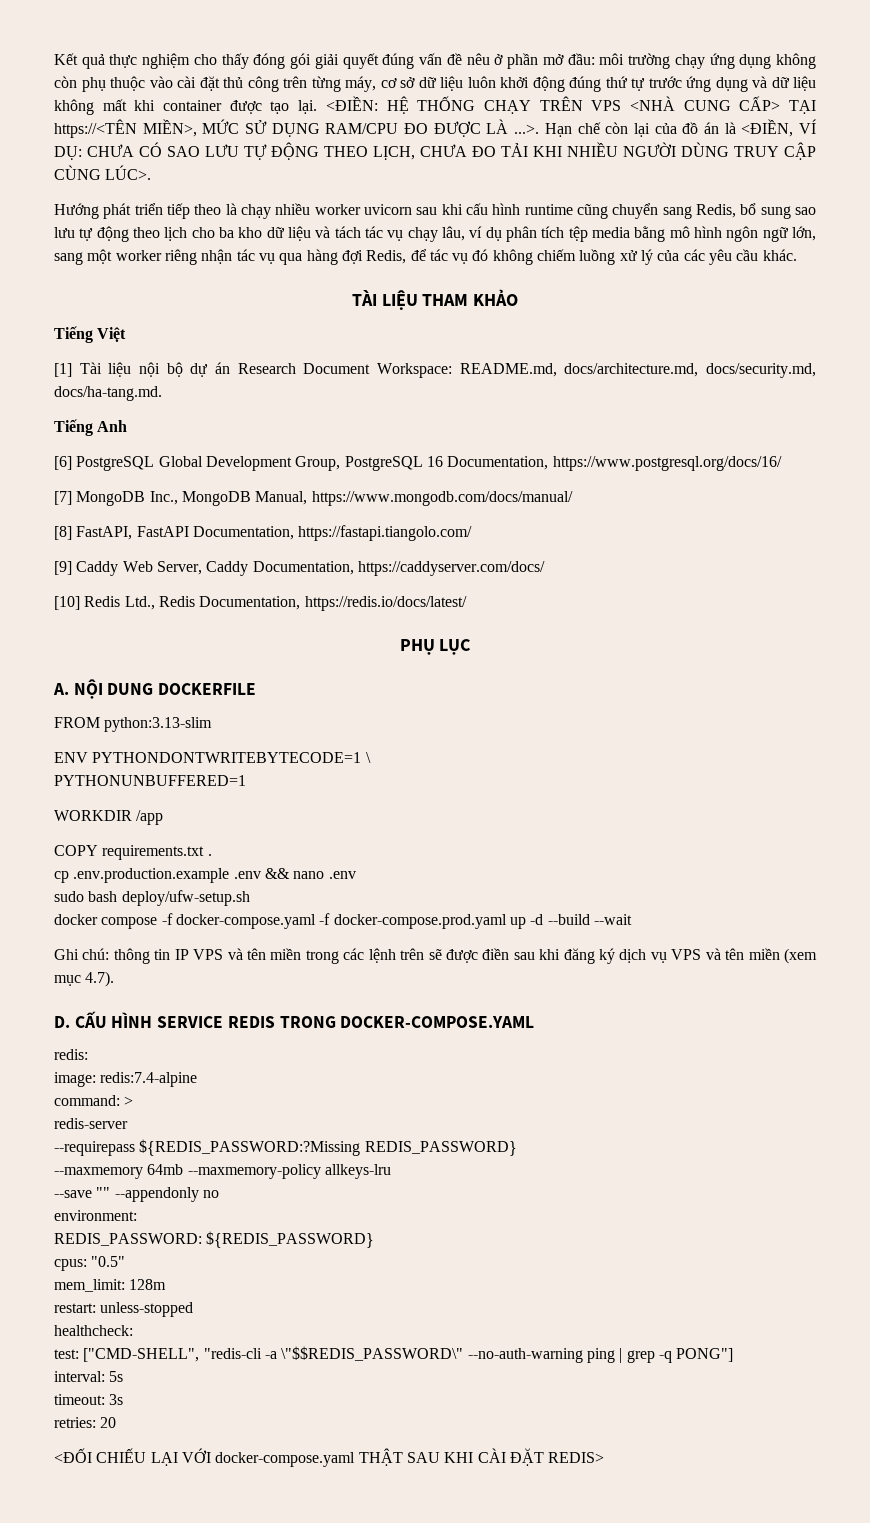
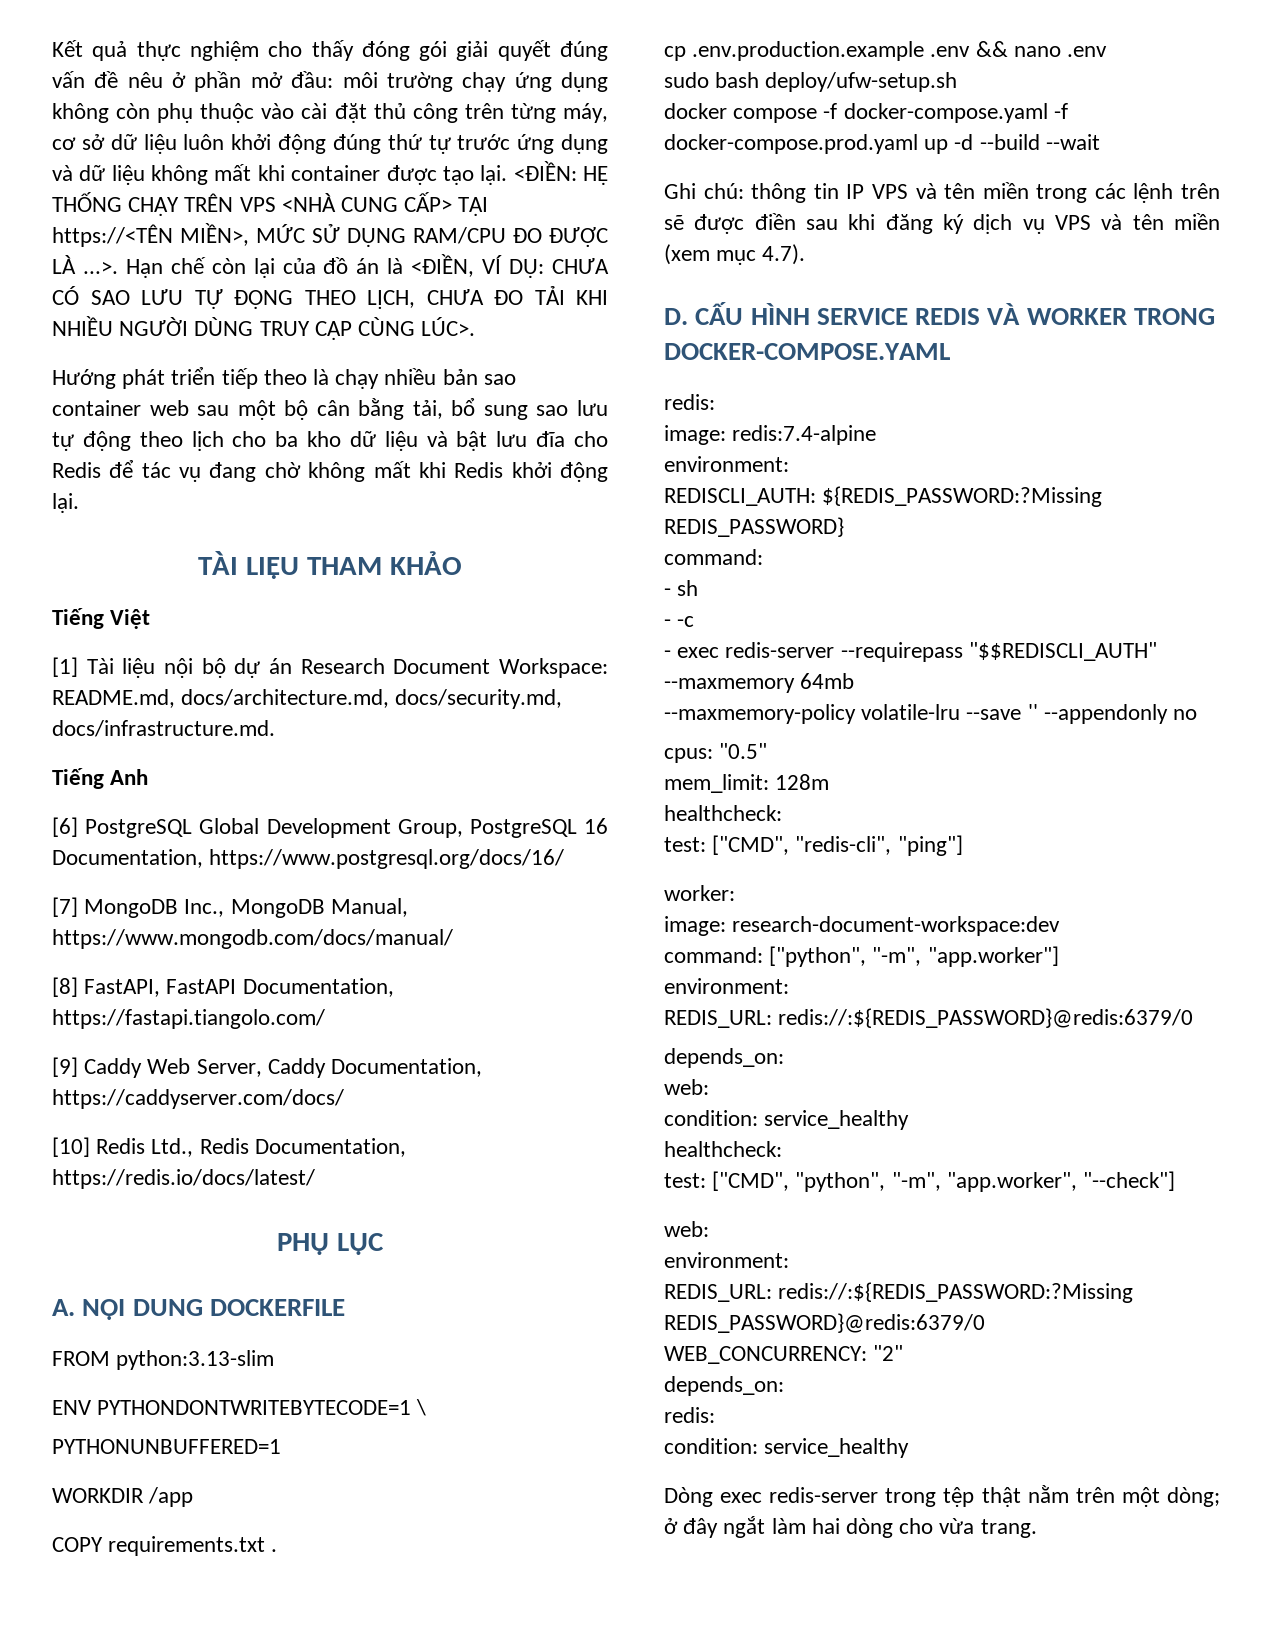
[314,203,736,219] worker uvicorn sau khi cấu hình runtime cũng chuyển sang Redis, -> [442,369,516,385] [52,398,443,420] bản sao container web sau một bộ cân bằng tải,
[334,226,817,242] [54,249,797,265] tách tác vụ chạy lâu, ví dụ phân tích tệp media bằng mô hình ngôn ngữ lớn, sang một worker riêng nhận tác vụ qua hàng đợi Redis, để tác vụ đó không chiếm luồng xử lý của các yêu cầu khác. -> [456,431,608,451] [52,460,608,482] [52,493,79,513] bật lưu đĩa cho Redis để tác vụ đang chờ không mất khi Redis khởi động lại.
[54,386,162,401] docs/ha-tang.md. -> [52,720,275,737] docs/infrastructure.md.
(275, 1022) none -> [987,303,1127,325] VÀ WORKER
[54,1095,134,1106] [54,1118,128,1129] [54,1139,517,1156] [54,1164,391,1179] [54,1187,111,1198] command: > // redis-server // --requirepass ${REDIS_PASSWORD:?Missing REDIS_PASSWORD} // --maxmemory 64mb --maxmemory-policy allkeys-lru // --save "" -> [664,456,789,472] [664,486,1103,507] [664,517,844,537] [664,549,763,565] [664,580,699,596] [664,616,695,627] [664,642,1157,662] [664,673,855,693] [664,704,1038,724] environment: // REDISCLI_AUTH: ${REDIS_PASSWORD:?Missing REDIS_PASSWORD} // command: // - sh // - -c // - exec redis-server --requirepass "$$REDISCLI_AUTH" --maxmemory 64mb // --maxmemory-policy volatile-lru --save ''
[54,1210,137,1221] [54,1231,375,1248] // environment: // REDIS_PASSWORD: ${REDIS_PASSWORD} -> (1198, 714) none
[54,1302,194,1317] [54,1325,133,1336] [54,1346,734,1363] [54,1371,124,1382] [54,1394,124,1405] [54,1417,117,1428] [54,1448,605,1467] restart: unless-stopped // healthcheck: // test: ["CMD-SHELL", "redis-cli -a \"$$REDIS_PASSWORD\" --no-auth-warning ping | grep -q PONG"] // interval: 5s // timeout: 3s // retries: 20 // <ĐỐI CHIẾU LẠI VỚI docker-compose.yaml THẬT SAU KHI CÀI ĐẶT REDIS> -> [664,805,782,821] [664,835,963,856] [664,885,735,901] [664,916,1061,936] [664,946,1059,967] [664,978,789,994] [664,1008,1194,1028] [664,1048,784,1068] [664,1079,709,1095] [664,1110,910,1130] [664,1141,782,1157] [664,1171,1176,1192] [664,1221,709,1237] [664,1252,789,1268] [664,1282,1134,1303] [664,1313,985,1333] [664,1345,904,1364] [664,1376,784,1396] [664,1407,715,1423] [664,1438,910,1458] [664,1485,1220,1507] [664,1516,1037,1538] healthcheck: // test: ["CMD", "redis-cli", "ping"] // worker: // image: research-document-workspace:dev // command: ["python", "-m", "app.worker"] // environment: // REDIS_URL: redis://:${REDIS_PASSWORD}@redis:6379/0 // depends_on: // web: // condition: service_healthy // healthcheck: // test: ["CMD", "python", "-m", "app.worker", "--check"] // web: // environment: // REDIS_URL: redis://:${REDIS_PASSWORD:?Missing REDIS_PASSWORD}@redis:6379/0 // WEB_CONCURRENCY: "2" // depends_on: // redis: // condition: service_healthy // Dòng exec redis-server trong tệp thật nằm trên một dòng; ở đây ngắt làm hai dòng cho vừa trang.

